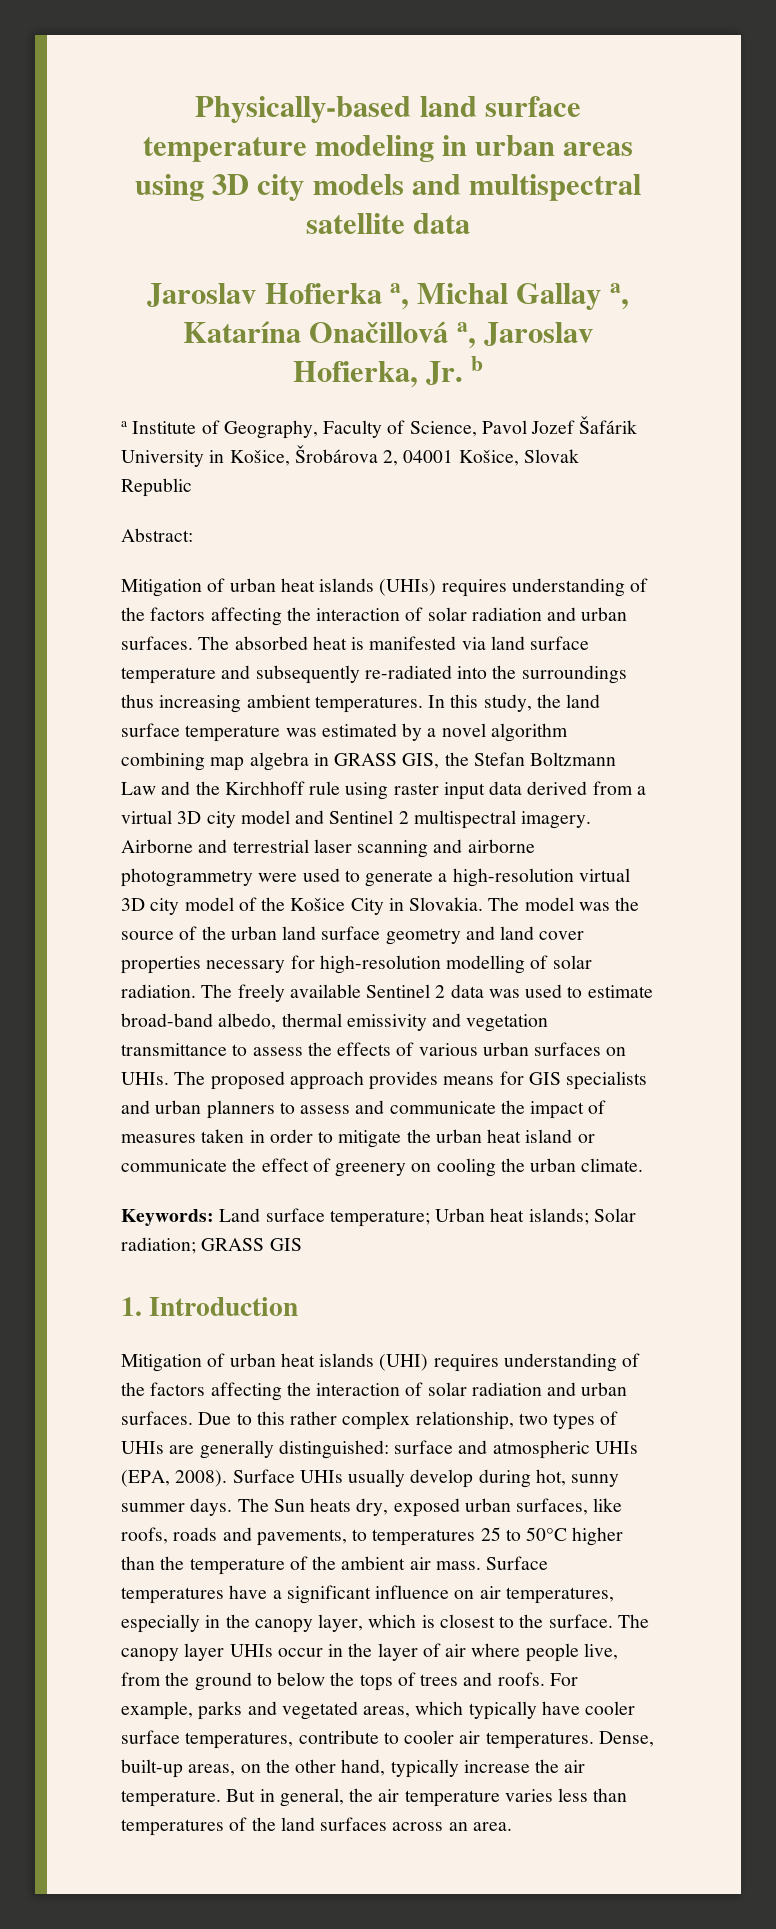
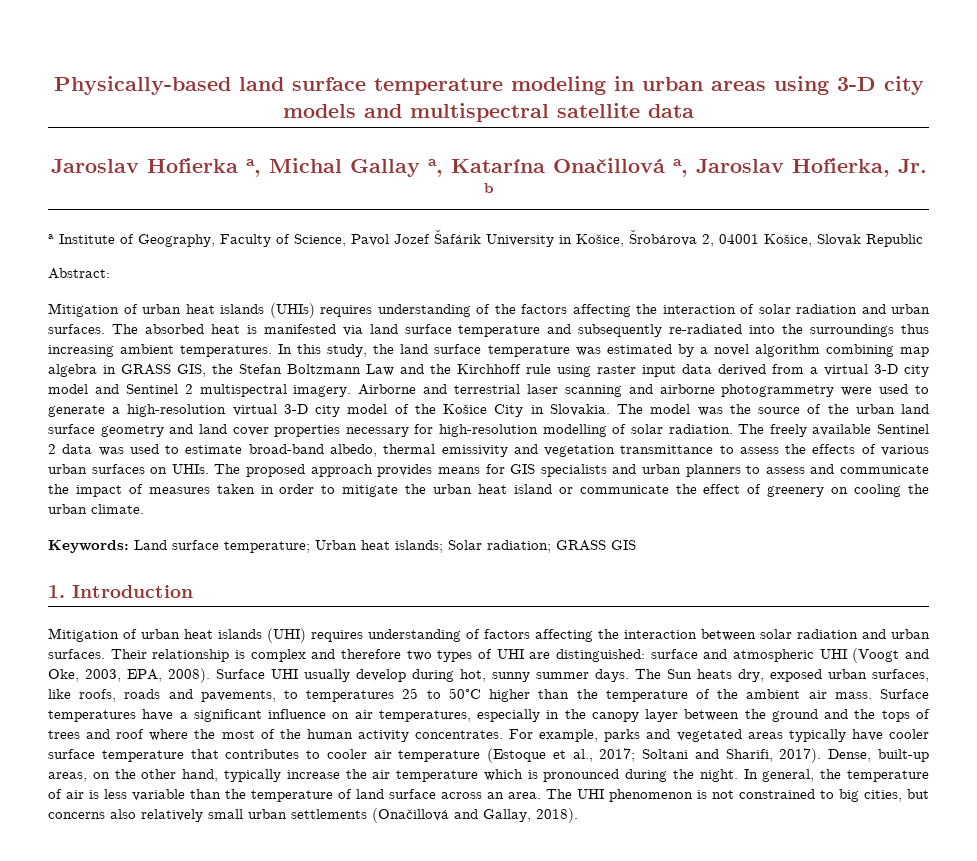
[212,174,250,195] 3D -> [836,77,876,91] 3-D
[177,811,202,824] 3D -> [874,364,898,374] 3-D
[121,898,145,911] 3D -> [283,404,308,414] 3-D
[121,1382,628,1401] [121,1411,619,1430] [121,1440,638,1459] [121,1470,170,1487] the factors affecting the interaction of solar radiation and urban surfaces. Due to this rather complex relationship, two types of UHIs are generally distinguished: surface and atmospheric UHIs (EPA, -> [484,629,930,642] [48,648,929,663] [48,669,162,682] factors affecting the interaction between solar radiation and urban surfaces. Their relationship is complex and therefore two types of UHI are distinguished: surface and atmospheric UHI (Voogt and Oke, 2003, EPA,
[299,1470,343,1483] UHIs -> [271,669,298,679] UHI
[318,1614,649,1632] [121,1643,618,1662] [121,1672,326,1691] layer, which is closest to the surface. The canopy layer UHIs occur in the layer of air where people live, from the ground to below -> [645,709,849,722] layer between the ground and
[497,1672,545,1686] roofs. -> [116,729,504,742] roof where the most of the human activity concentrates.
[363,1701,464,1718] areas, which -> [747,732,783,739] areas
[185,1730,594,1749] temperatures, contribute to cooler air temperatures. -> [101,748,822,763] temperature that contributes to cooler air temperature (Estoque et al., 2017; Soltani and Sharifi, 2017).
[121,1788,628,1807] [121,1817,512,1836] temperature. But in general, the air temperature varies less than temperatures of the land surfaces across an area. -> [396,769,929,782] [48,789,929,802] [48,808,578,823] temperature which is pronounced during the night. In general, the temperature of air is less variable than the temperature of land surface across an area. The UHI phenomenon is not constrained to big cities, but concerns also relatively small urban settlements (Onačillová and Gallay, 2018).

